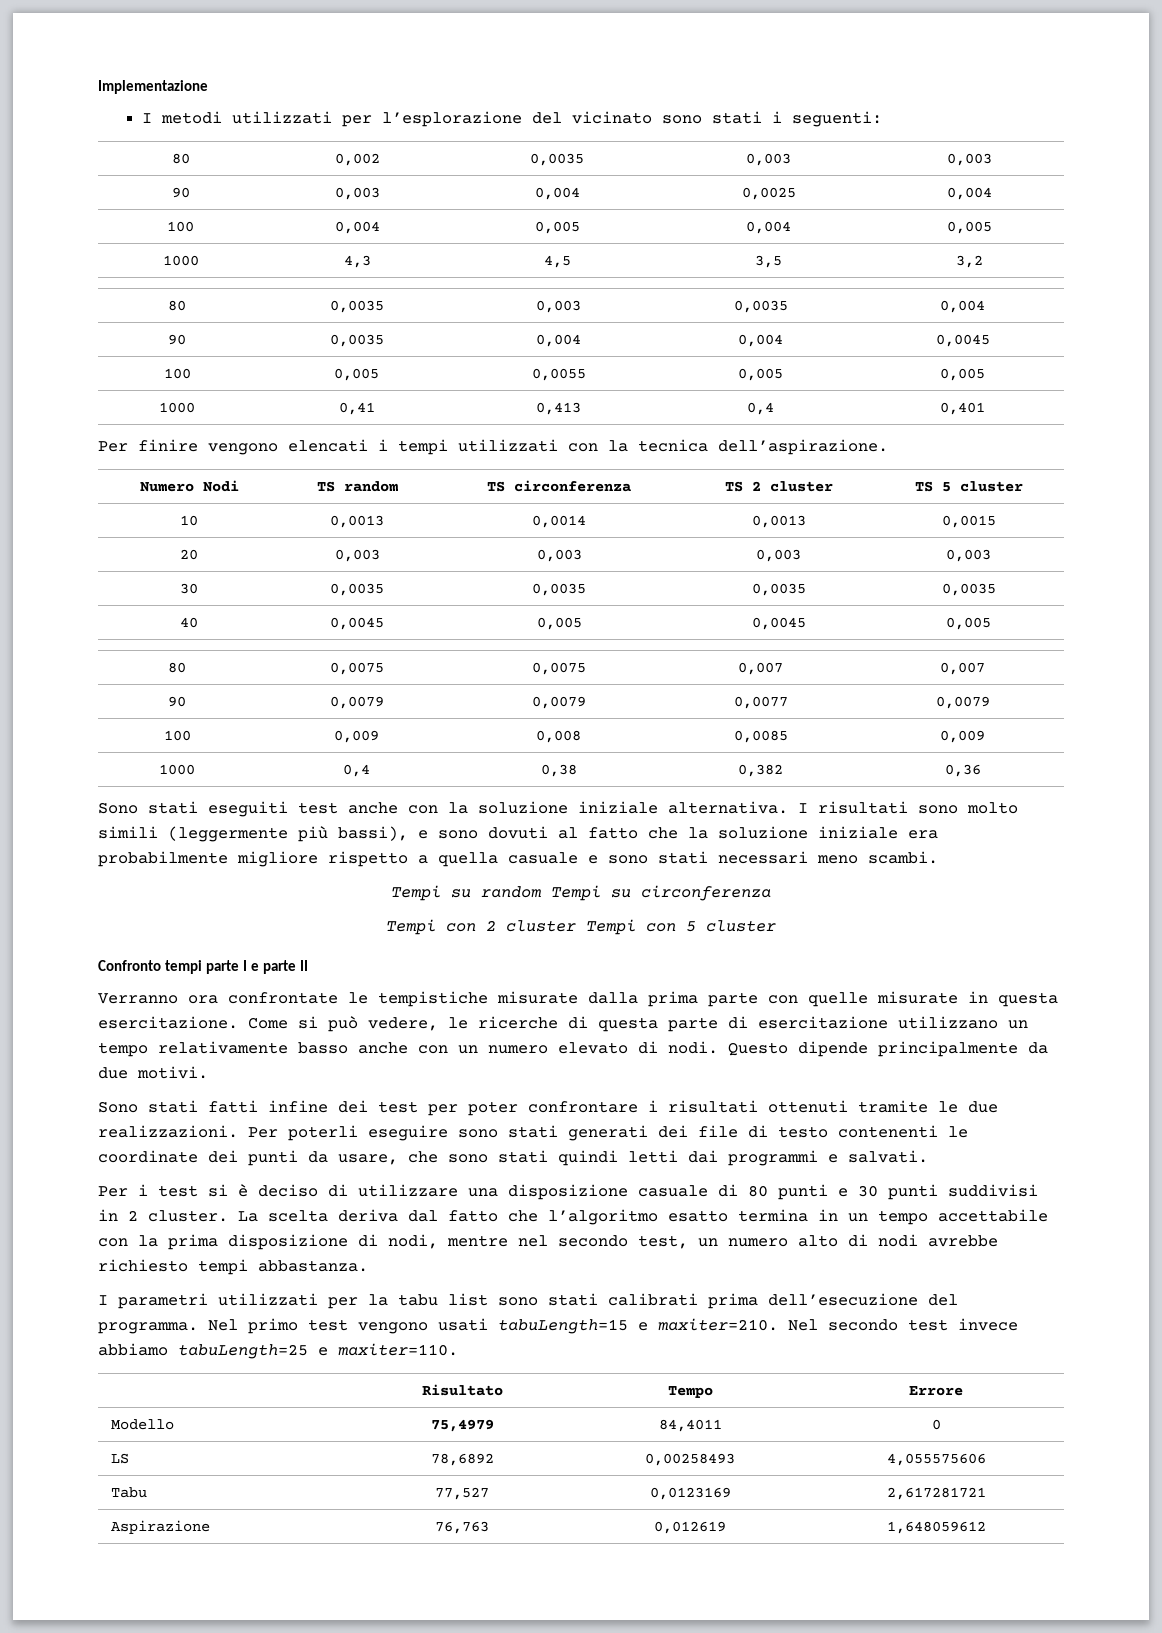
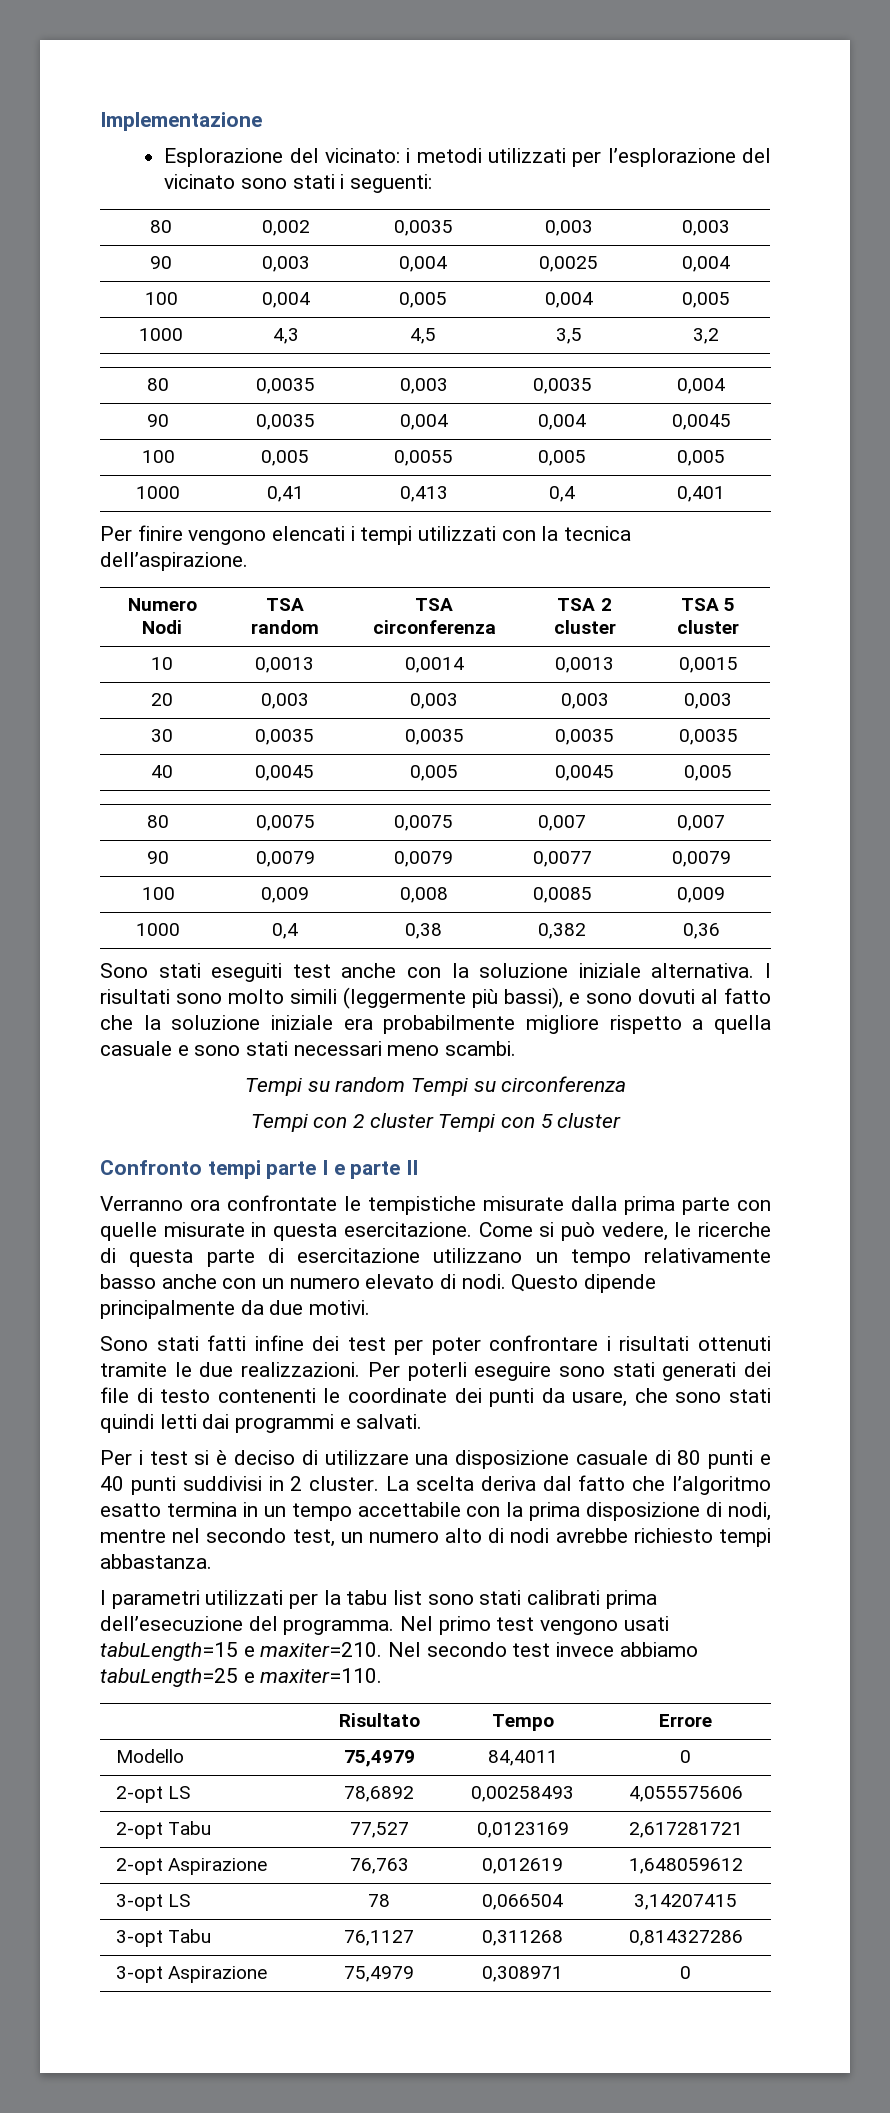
[142,113,153,123] I -> [164,148,411,167] Esplorazione del vicinato: i
[316,481,335,492] TS -> [265,598,304,611] TSA
[487,481,505,492] TS -> [414,598,453,611] TSA
[724,481,743,492] TS -> [557,598,596,611] TSA
[914,481,933,492] TS -> [680,598,719,611] TSA
[858,1185,878,1197] 30 -> [100,1476,124,1491] 40
(941, 1424) none -> [115,1786,163,1803] 2-opt
(986, 1459) none -> [115,1822,163,1839] 2-opt
(986, 1493) none -> [115,1858,163,1875] 2-opt
(986, 1527) none -> [115,1894,191,1911] [368,1894,390,1907] [481,1894,563,1910] [634,1894,737,1910] [115,1929,212,1947] [344,1930,414,1946] [481,1930,563,1946] [628,1930,743,1946] [115,1966,268,1983] [344,1966,414,1982] [481,1966,563,1982] [680,1966,691,1979] // 3-opt LS | 78 | 0,066504 | 3,14207415 // 3-opt Tabu | 76,1127 | 0,311268 | 0,814327286 // 3-opt Aspirazione | 75,4979 | 0,308971 | 0

